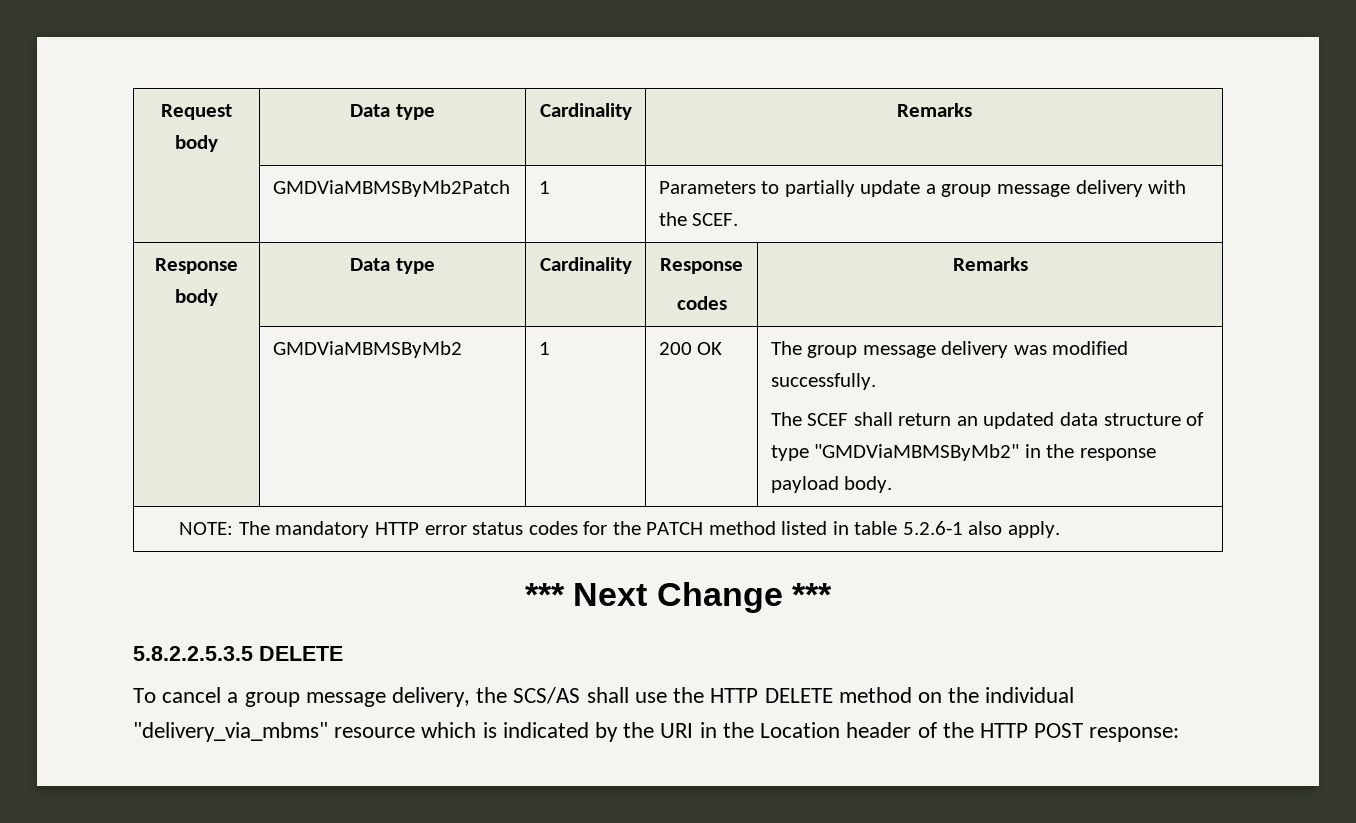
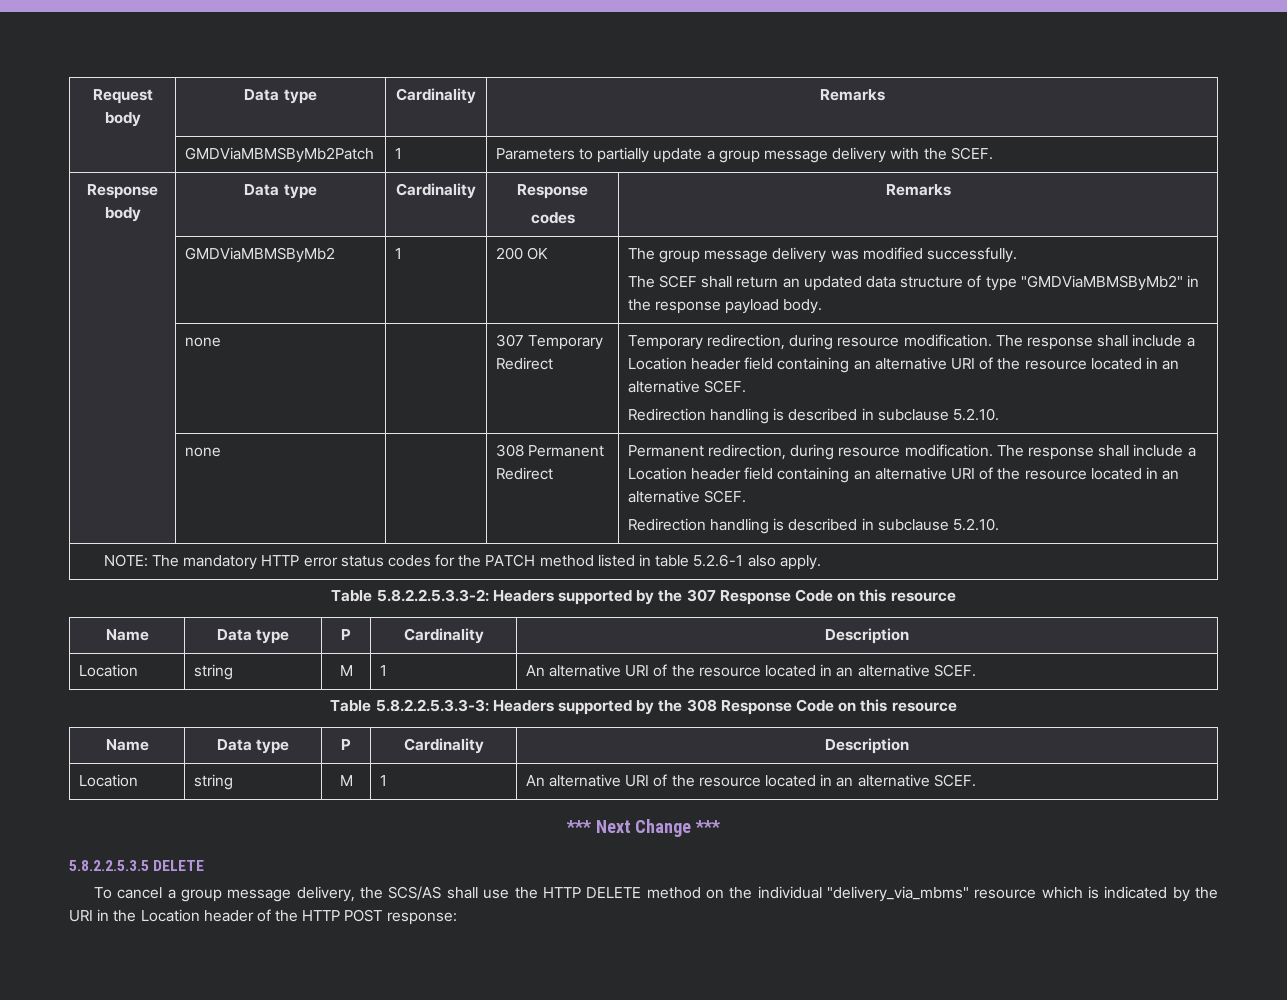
(893, 484) none -> [184,337,221,347] [495,334,604,350] [495,357,553,370] [627,334,1195,350] [627,357,1180,373] [627,380,747,393] [627,408,999,424] [184,447,221,457] [495,444,605,457] [495,467,553,480] [627,444,1196,460] [627,467,1180,483] [627,490,747,503] [627,518,999,534] // | none | | 307 Temporary Redirect | Temporary redirection, during resource modification. The response shall include a Location header field containing an alternative URI of the resource located in an alternative SCEF. // Redirection handling is described in subclause 5.2.10. // | none | | 308 Permanent Redirect | Permanent redirection, during resource modification. The response shall include a Location header field containing an alternative URI of the resource located in an alternative SCEF. // Redirection handling is described in subclause 5.2.10.
(1060, 529) none -> [331,589,956,605] [105,629,149,641] [216,629,290,644] [341,629,351,640] [403,628,484,644] [825,628,909,644] [78,664,138,677] [193,664,233,680] [339,665,353,676] [379,665,387,676] [525,664,976,677] [330,699,957,715] [105,739,149,751] [216,739,290,754] [341,739,351,750] [403,738,484,754] [825,738,909,754] [78,774,138,787] [193,774,233,790] [339,775,353,786] [379,775,387,786] [525,774,976,787] // Table 5.8.2.2.5.3.3-2: Headers supported by the 307 Response Code on this resource // Name | Data type | P | Cardinality | Description // Location | string | M | 1 | An alternative URI of the resource located in an alternative SCEF. // Table 5.8.2.2.5.3.3-3: Headers supported by the 308 Response Code on this resource // Name | Data type | P | Cardinality | Description // Location | string | M | 1 | An alternative URI of the resource located in an alternative SCEF.

